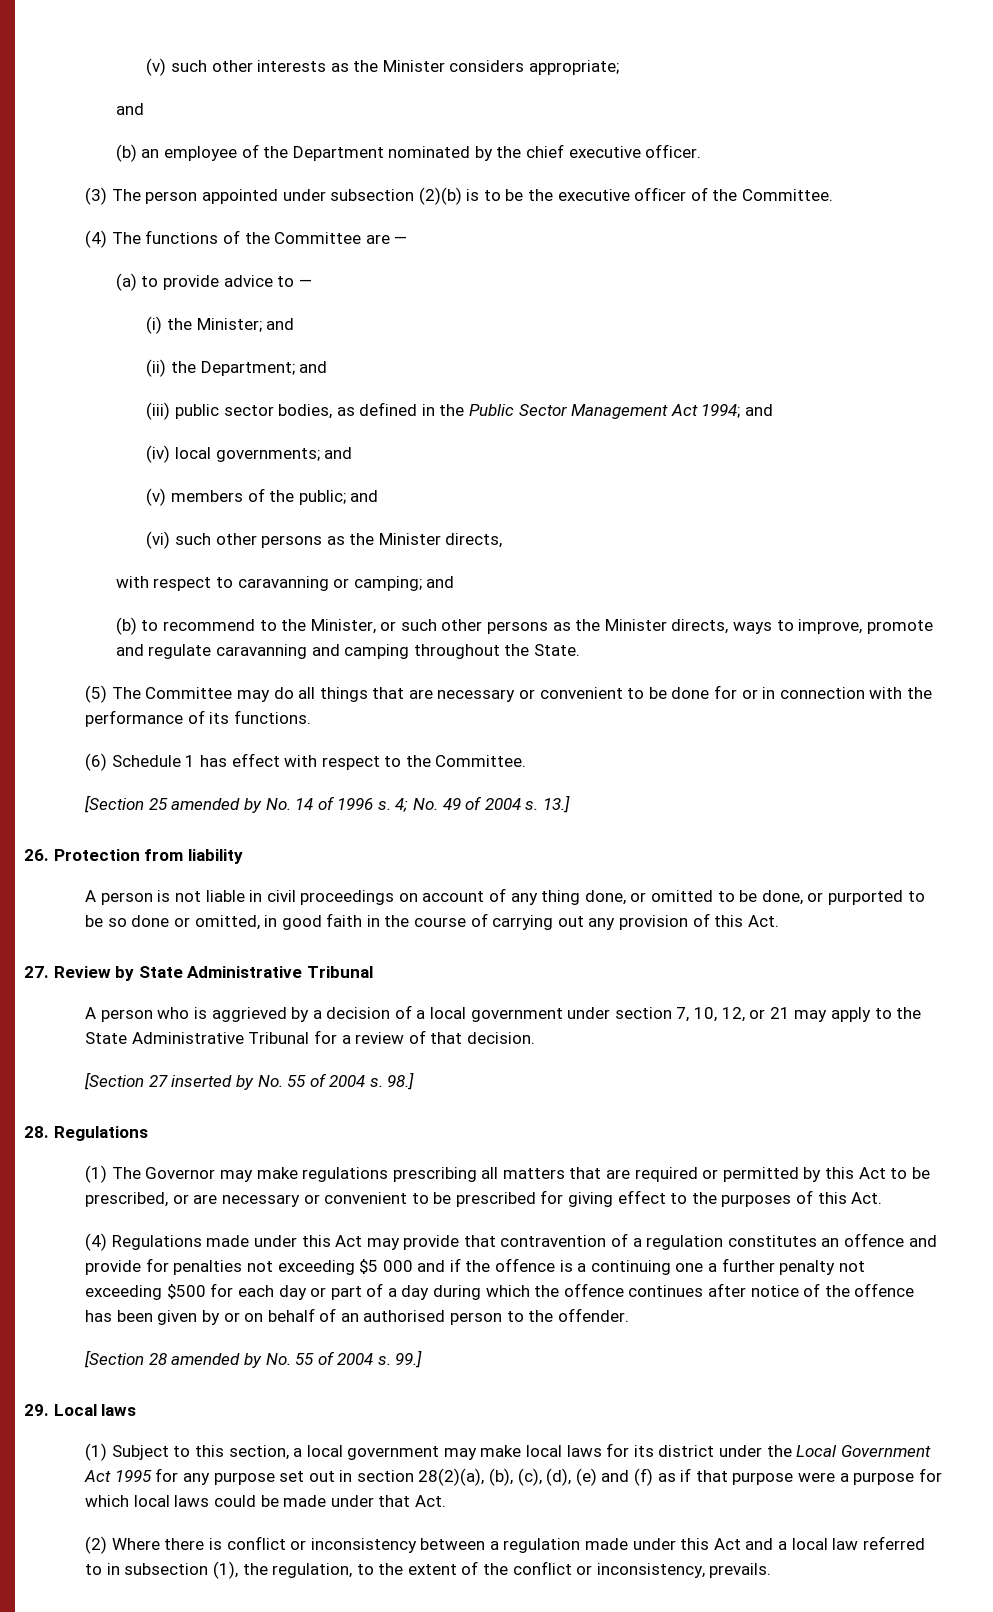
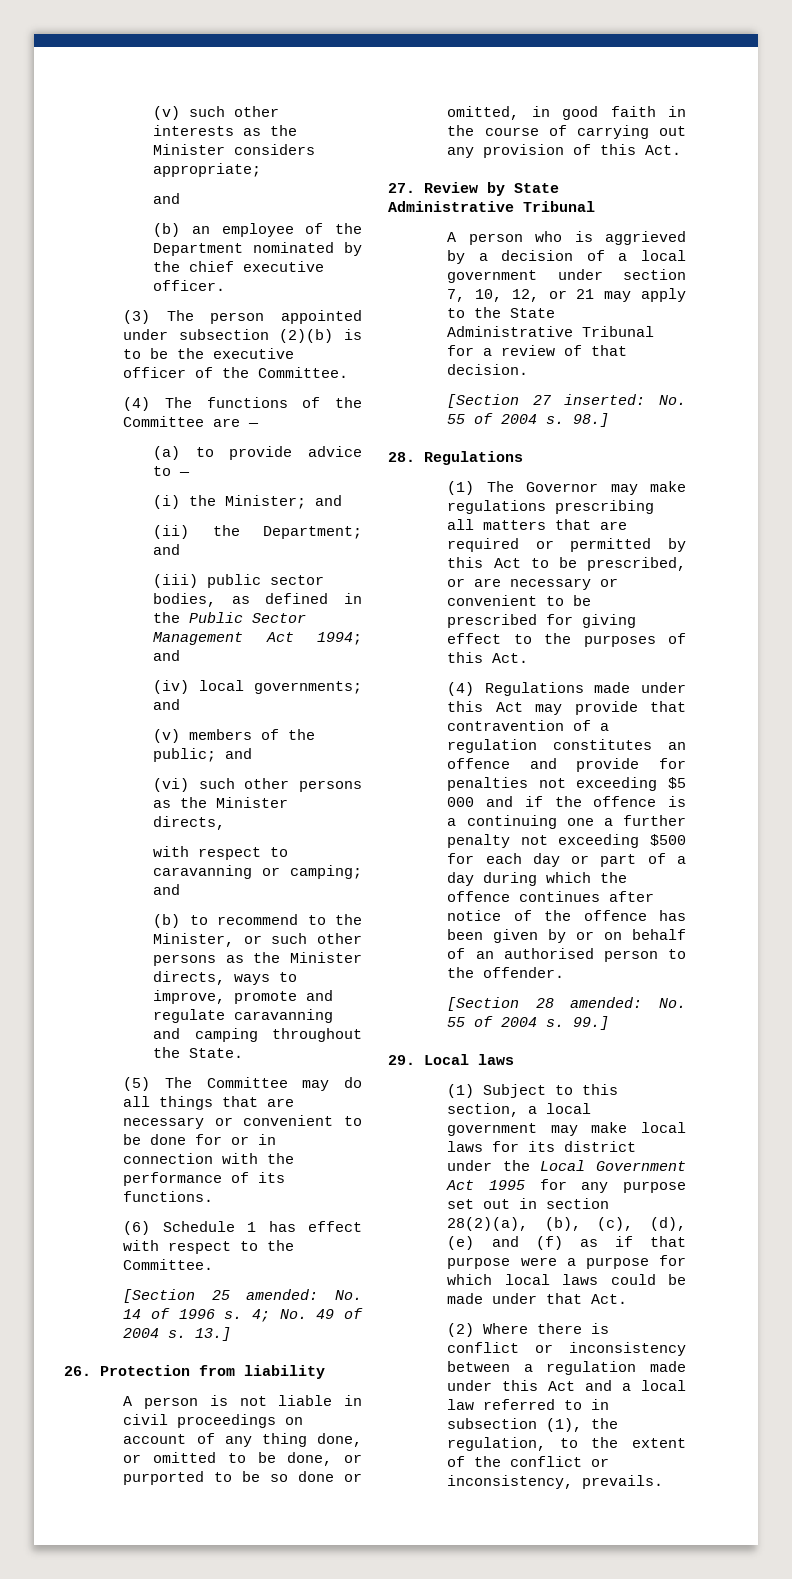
[171,798,262,813] amended by -> [246,1289,319,1300] amended:
[171,1075,254,1090] inserted by -> [564,394,646,405] inserted:
[171,1353,262,1368] amended by -> [570,997,643,1008] amended:

